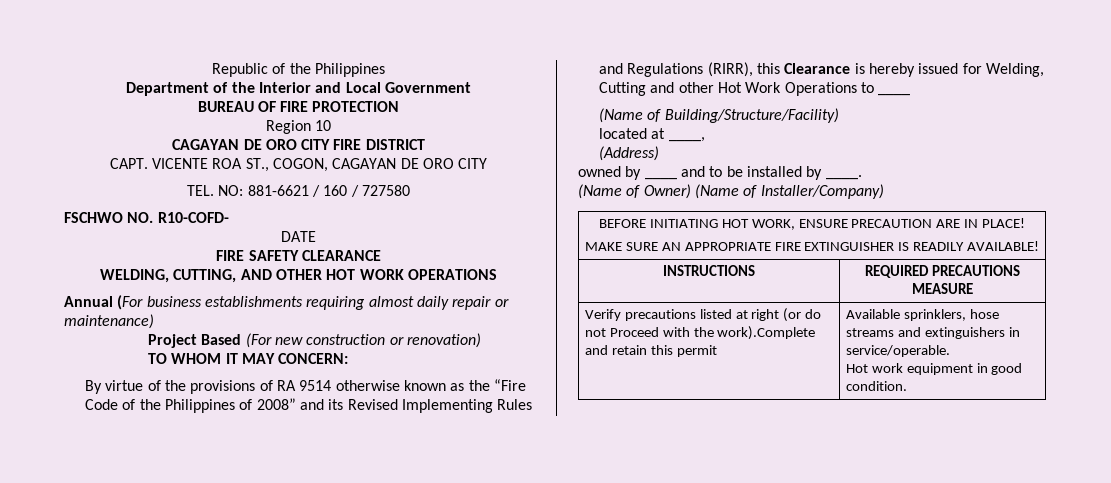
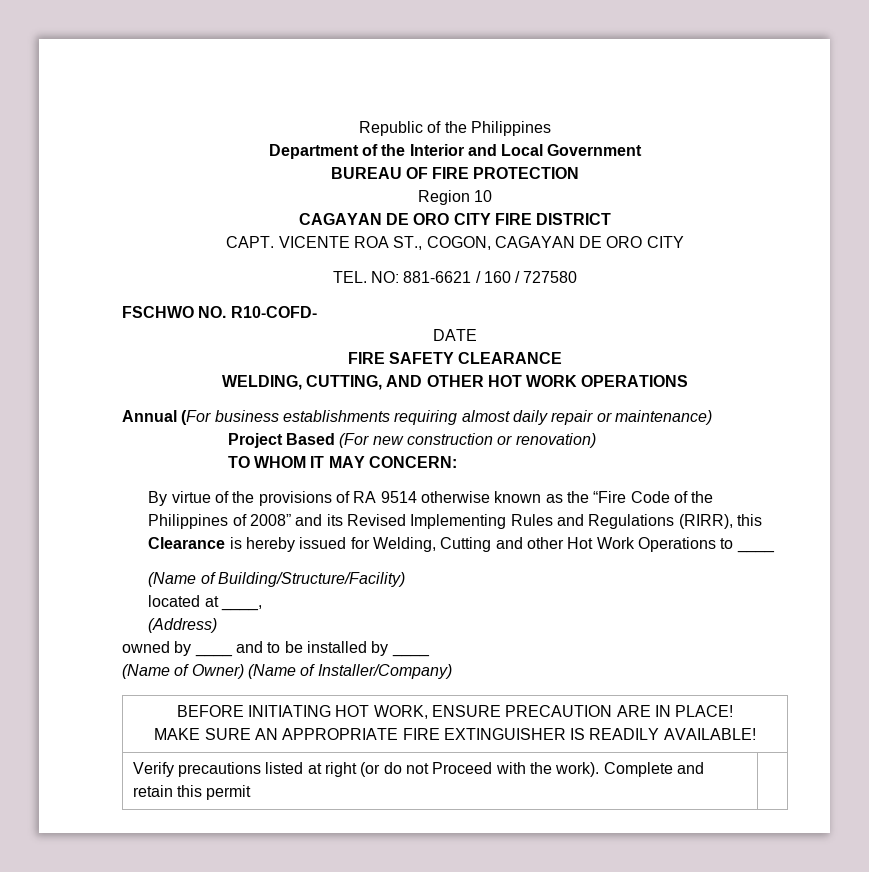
[825,175,862,180] ____. -> [391,653,430,657] ____
[663,265,755,276] [865,265,1020,278] [912,283,973,294] // INSTRUCTIONS | REQUIRED PRECAUTIONS MEASURE -> (756, 734) none
[717,326,816,340] work).Complete -> [555,762,673,777] work). Complete
[845,309,999,321] [845,327,1020,339] [845,345,950,357] [845,363,1023,375] [845,381,907,391] Available sprinklers, hose streams and extinguishers in service/operable. // Hot work equipment in good condition. -> (252, 792) none

